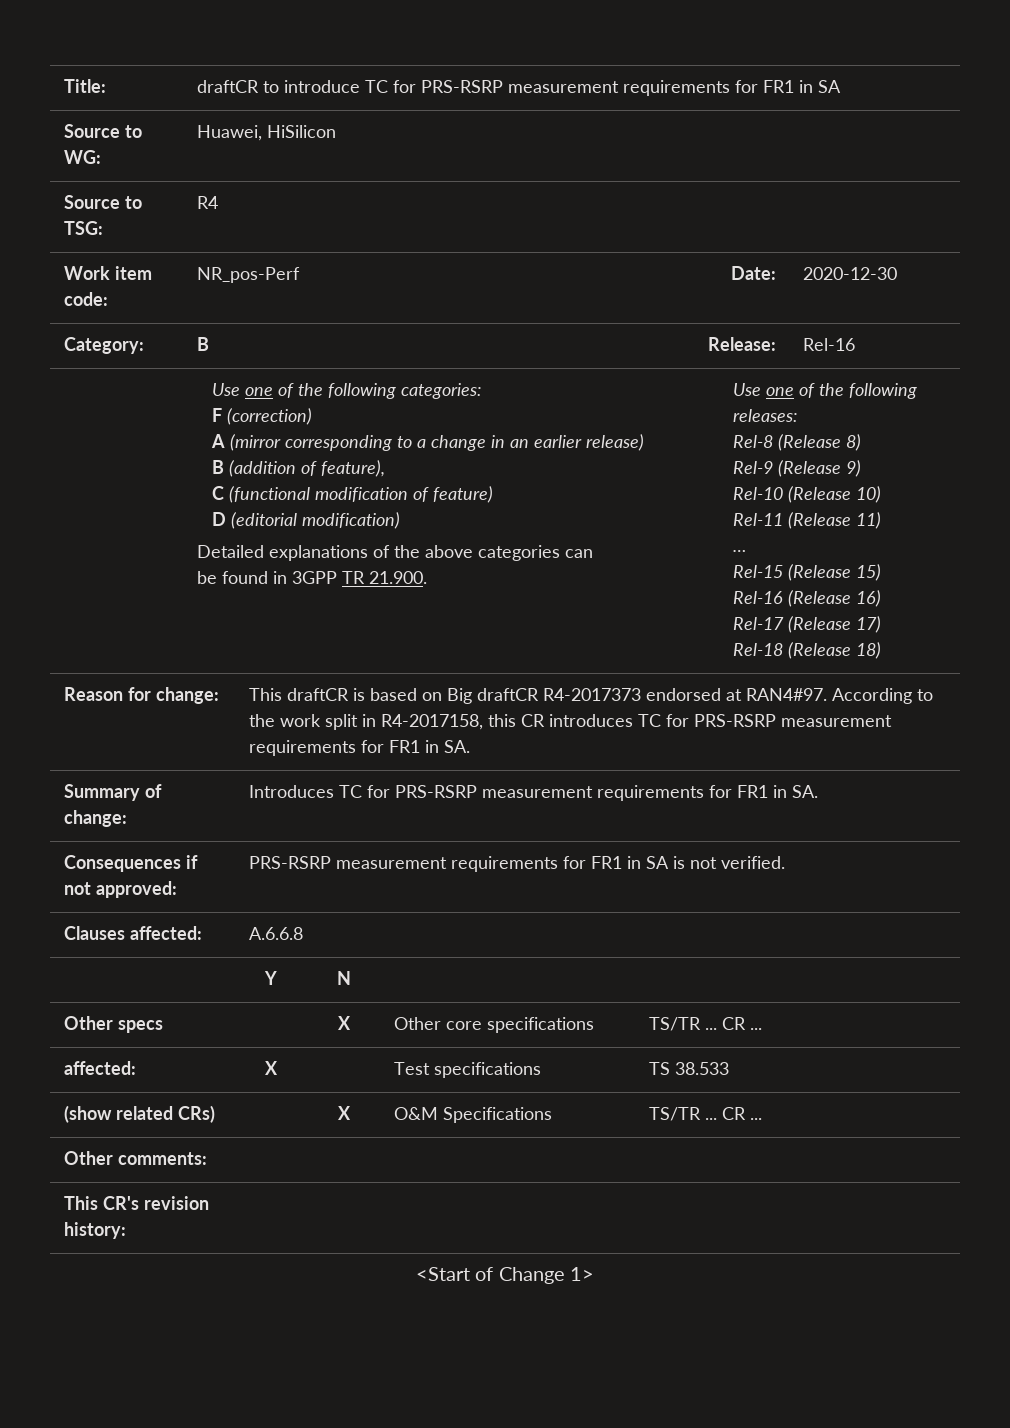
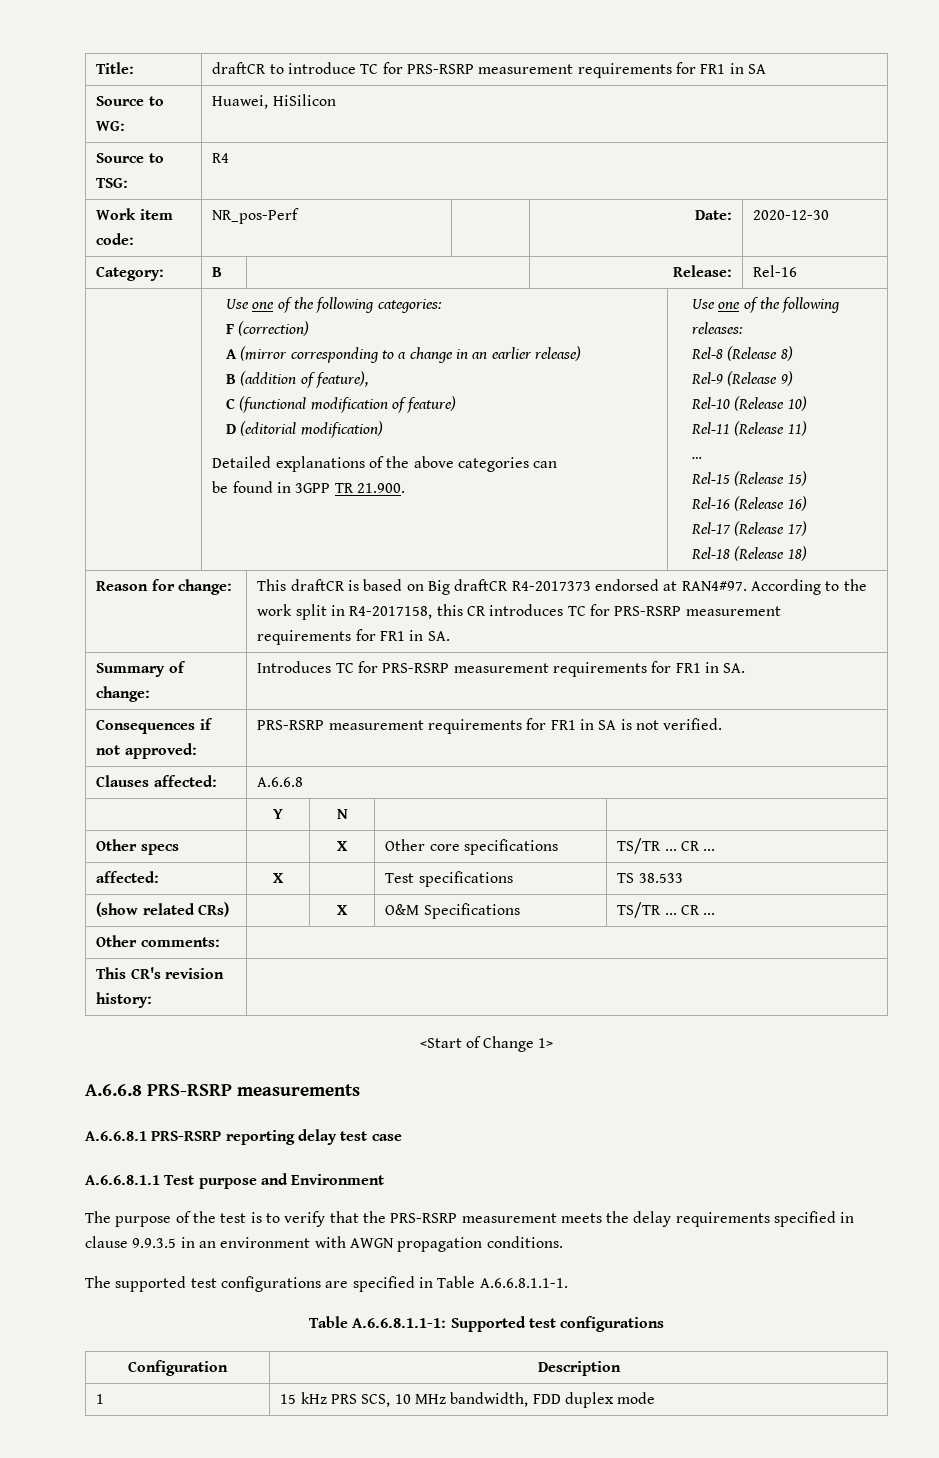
(594, 1274) none -> [85,1084,360,1096] [85,1129,402,1145] [85,1173,385,1189] [85,1211,855,1227] [85,1236,563,1252] [85,1276,568,1292] [308,1316,665,1332] [128,1360,228,1376] [537,1361,621,1376] [96,1394,105,1404] [280,1392,656,1408] // A.6.6.8 PRS-RSRP measurements // A.6.6.8.1 PRS-RSRP reporting delay test case // A.6.6.8.1.1 Test purpose and Environment // The purpose of the test is to verify that the PRS-RSRP measurement meets the delay requirements specified in clause 9.9.3.5 in an environment with AWGN propagation conditions. // The supported test configurations are specified in Table A.6.6.8.1.1-1. // Table A.6.6.8.1.1-1: Supported test configurations // Configuration | Description // 1 | 15 kHz PRS SCS, 10 MHz bandwidth, FDD duplex mode

